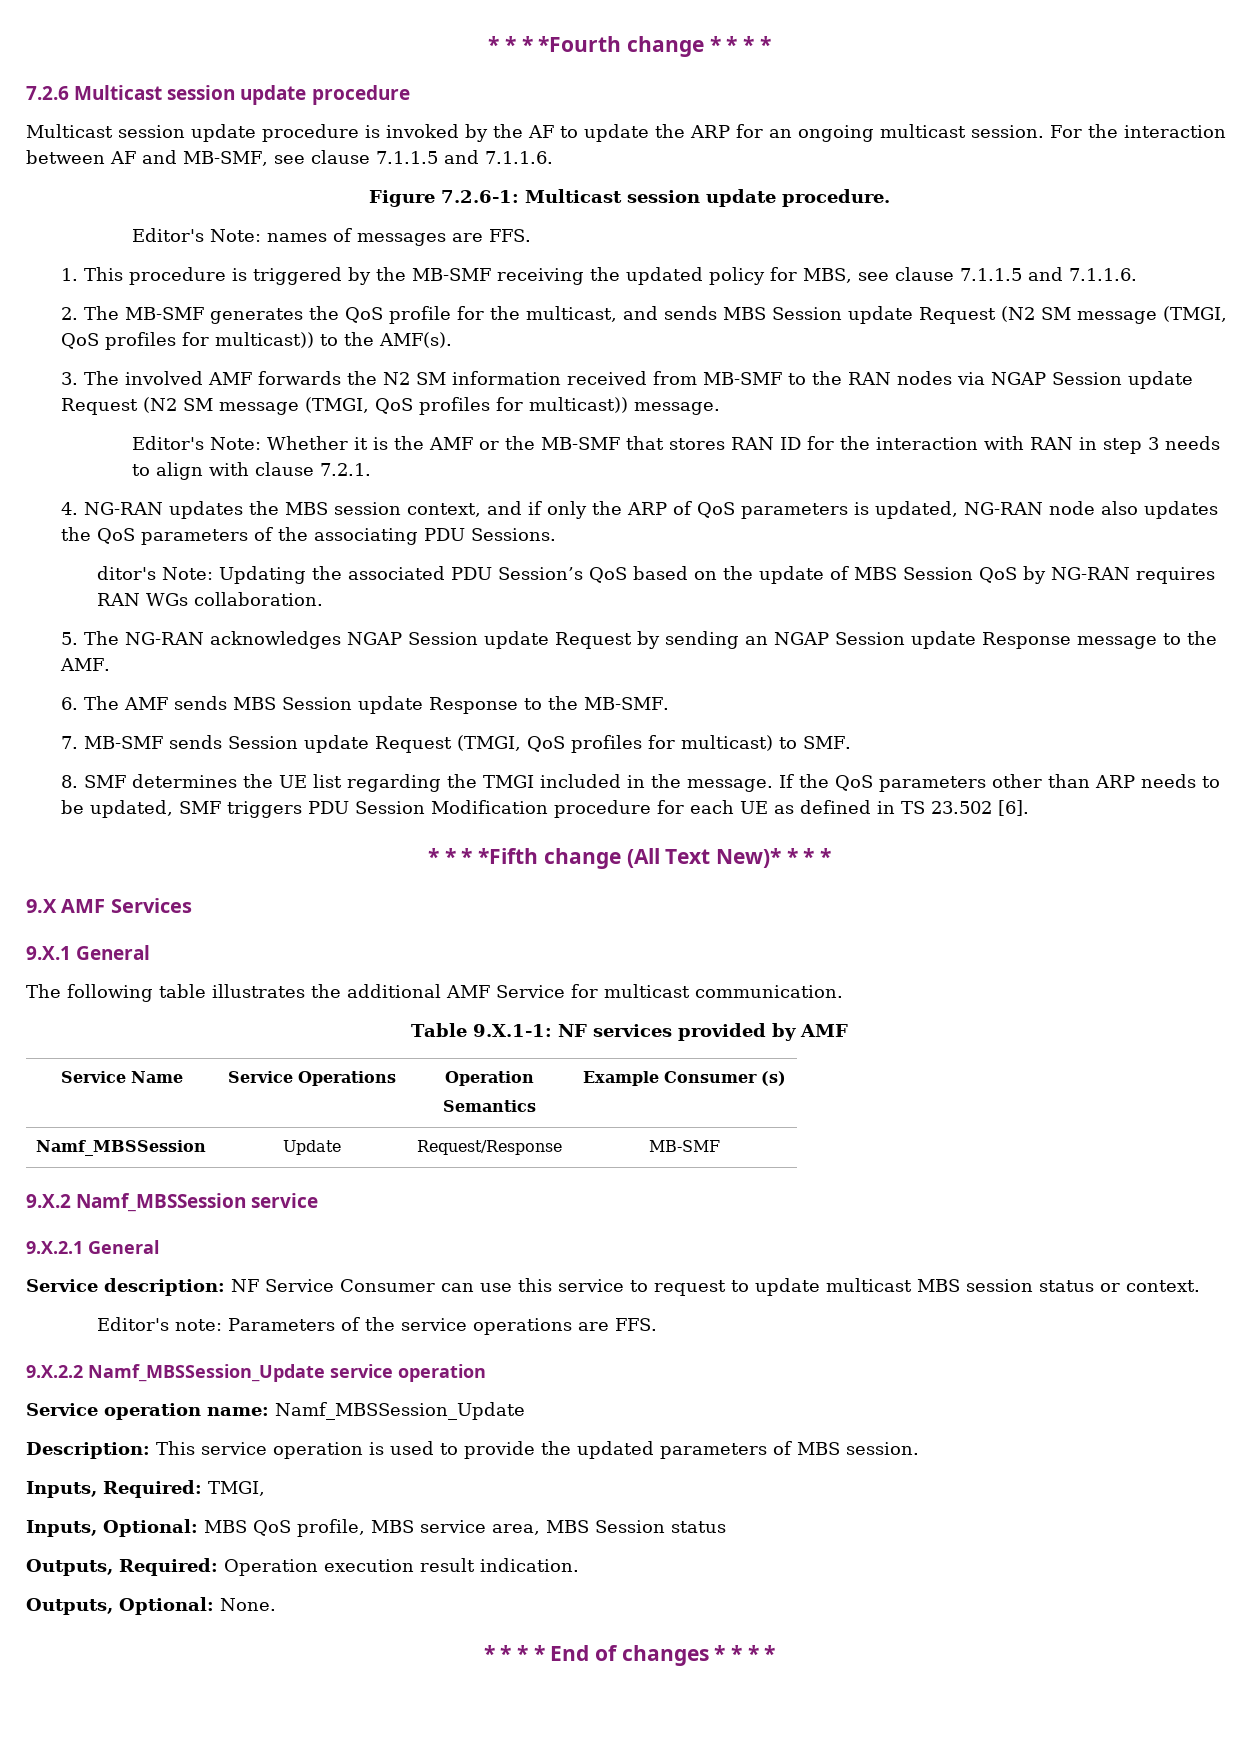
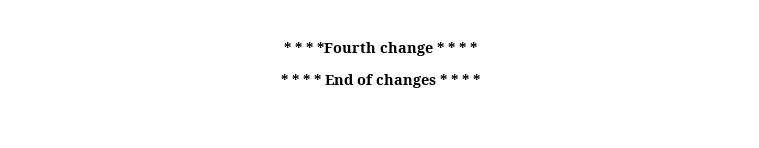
[26,85,410,105] [26,124,1226,142] [26,150,553,166] [369,189,890,207] [131,228,531,246] [61,267,1138,285] [61,306,1228,324] [61,332,453,350] [61,371,1194,389] [61,397,721,415] [131,436,1220,454] [131,462,371,480] [61,501,1219,519] [61,527,557,545] [96,566,1215,584] [96,592,323,606] [61,631,1218,649] [60,658,111,671] [61,696,670,714] [61,735,852,753] [61,774,1221,792] [61,800,1030,818] [428,848,831,869] [26,898,192,913] [26,945,151,960] [26,984,843,1002] [411,1023,848,1041] [60,1071,183,1083] [227,1071,396,1086] [444,1071,534,1086] [442,1100,536,1112] [582,1071,786,1086] [35,1140,206,1156] [282,1140,341,1155] [416,1140,562,1155] [648,1140,720,1152] [26,1193,319,1212] [26,1240,159,1254] [26,1278,1200,1296] [96,1317,657,1335] [26,1364,486,1382] [26,1402,525,1420] [26,1441,919,1459] [26,1480,265,1498] [26,1519,726,1537] [26,1558,579,1576] [26,1597,276,1615] // 7.2.6 Multicast session update procedure // Multicast session update procedure is invoked by the AF to update the ARP for an ongoing multicast session. For the interaction between AF and MB-SMF, see clause 7.1.1.5 and 7.1.1.6. // Figure 7.2.6-1: Multicast session update procedure. // Editor's Note: names of messages are FFS. // 1. This procedure is triggered by the MB-SMF receiving the updated policy for MBS, see clause 7.1.1.5 and 7.1.1.6. // 2. The MB-SMF generates the QoS profile for the multicast, and sends MBS Session update Request (N2 SM message (TMGI, QoS profiles for multicast)) to the AMF(s). // 3. The involved AMF forwards the N2 SM information received from MB-SMF to the RAN nodes via NGAP Session update Request (N2 SM message (TMGI, QoS profiles for multicast)) message. // Editor's Note: Whether it is the AMF or the MB-SMF that stores RAN ID for the interaction with RAN in step 3 needs to align with clause 7.2.1. // 4. NG-RAN updates the MBS session context, and if only the ARP of QoS parameters is updated, NG-RAN node also updates the QoS parameters of the associating PDU Sessions. // ditor's Note: Updating the associated PDU Session’s QoS based on the update of MBS Session QoS by NG-RAN requires RAN WGs collaboration. // 5. The NG-RAN acknowledges NGAP Session update Request by sending an NGAP Session update Response message to the AMF. // 6. The AMF sends MBS Session update Response to the MB-SMF. // 7. MB-SMF sends Session update Request (TMGI, QoS profiles for multicast) to SMF. // 8. SMF determines the UE list regarding the TMGI included in the message. If the QoS parameters other than ARP needs to be updated, SMF triggers PDU Session Modification procedure for each UE as defined in TS 23.502 [6]. // * * * *Fifth change (All Text New)* * * * // 9.X AMF Services // 9.X.1 General // The following table illustrates the additional AMF Service for multicast communication. // Table 9.X.1-1: NF services provided by AMF // Service Name | Service Operations | Operation // Semantics | Example Consumer (s) // Namf_MBSSession | Update | Request/Response | MB-SMF // 9.X.2 Namf_MBSSession service // 9.X.2.1 General // Service description: NF Service Consumer can use this service to request to update multicast MBS session status or context. // Editor's note: Parameters of the service operations are FFS. // 9.X.2.2 Namf_MBSSession_Update service operation // Service operation name: Namf_MBSSession_Update // Description: This service operation is used to provide the updated parameters of MBS session. // Inputs, Required: TMGI, // Inputs, Optional: MBS QoS profile, MBS service area, MBS Session status // Outputs, Required: Operation execution result indication. // Outputs, Optional: None. -> (477, 47) none

